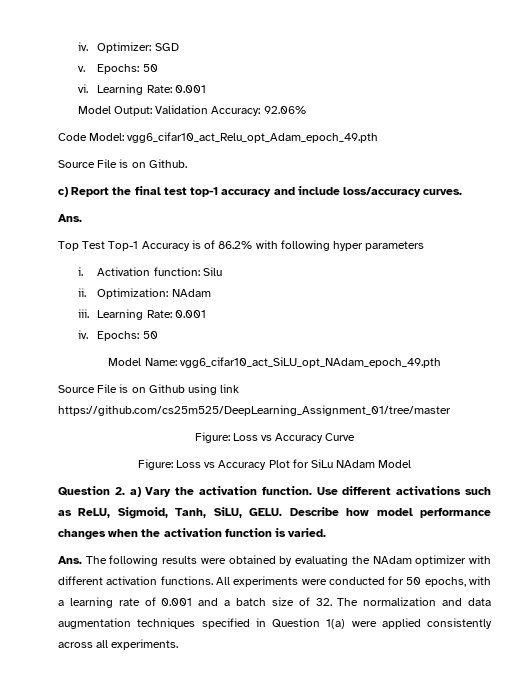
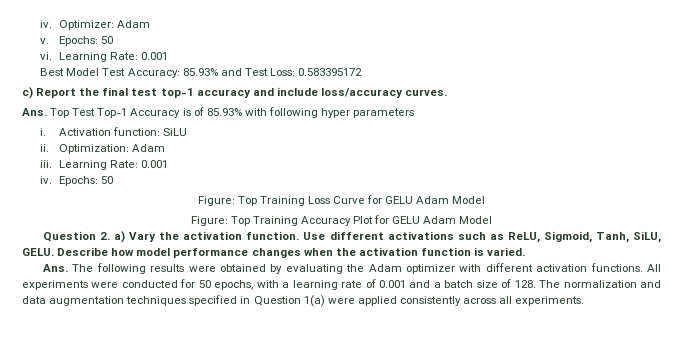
[154,43,179,51] SGD -> [116,20,150,28] Adam
[77,105,306,116] [58,132,379,143] [58,159,187,168] Model Output: Validation Accuracy: 92.06% // Code Model: vgg6_cifar10_act_Relu_opt_Adam_epoch_49.pth // Source File is on Github. -> [40,68,363,78] Best Model Test Accuracy: 85.93% and Test Loss: 0.583395172
(82, 218) // -> (47, 112) none
[218,241,253,249] 86.2% -> [206,108,242,116] 85.93%
[202,267,222,276] Silu -> [162,128,187,136] SiLU
[171,289,211,297] NAdam -> [131,144,165,152] Adam
[108,357,441,368] [58,384,240,395] [58,405,451,416] [194,432,356,443] [137,459,216,470] Model Name: vgg6_cifar10_act_SiLU_opt_NAdam_epoch_49.pth // Source File is on Github using link https://github.com/cs25m525/DeepLearning_Assignment_01/tree/master // Figure: Loss vs Accuracy Curve // Figure: Loss vs -> [197,195,486,206] [190,216,298,226] Figure: Top Training Loss Curve for GELU Adam Model // Figure: Top Training
[310,459,376,468] SiLu NAdam -> [392,216,457,224] GELU Adam
[372,556,412,564] NAdam -> [368,264,402,272] Adam
[315,598,332,606] 32. -> [514,280,536,288] 128.

